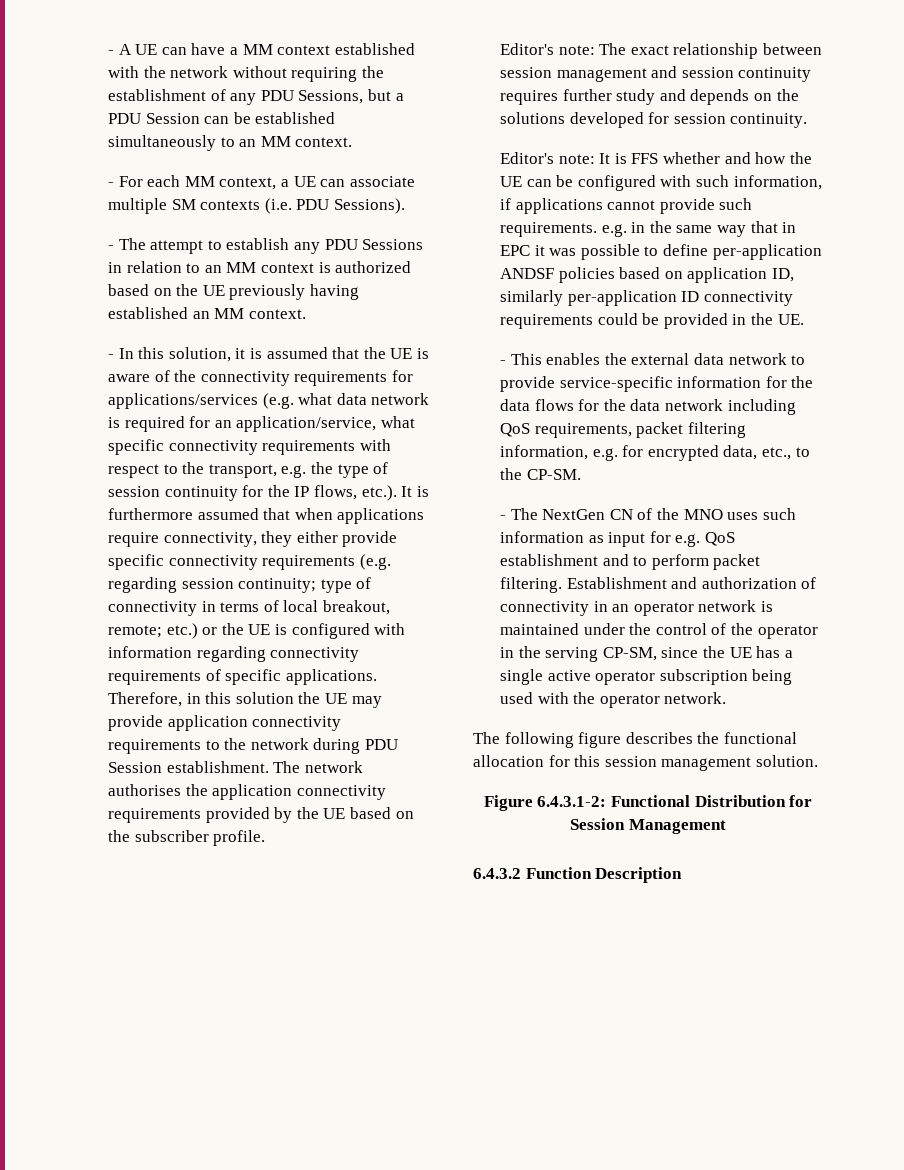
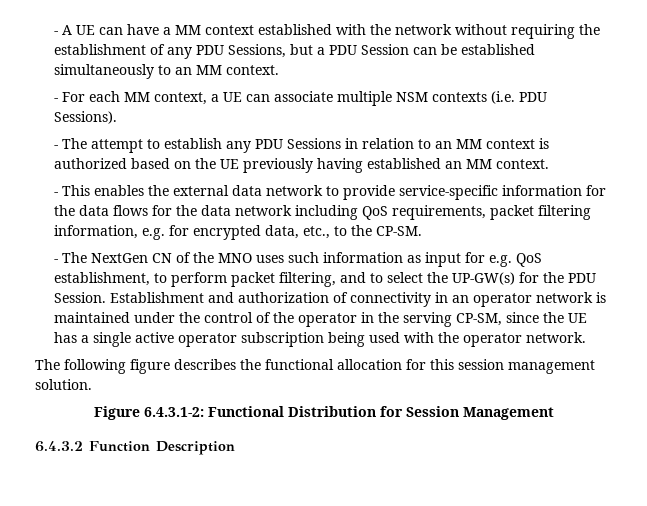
[171,199,196,210] SM -> [396,92,429,102] NSM
[107,347,429,362] [107,370,413,386] [107,393,430,409] [107,416,415,432] [107,439,391,455] [107,462,389,478] [107,485,429,501] [107,508,425,524] [107,531,398,547] [107,554,391,570] [107,577,372,593] [107,600,390,616] [107,623,406,639] [107,646,360,662] [107,669,377,685] [107,692,382,708] [107,715,342,731] [107,738,398,754] [107,761,363,773] [107,784,386,800] [107,807,414,823] [107,830,266,846] [499,43,822,59] [499,66,812,82] [499,89,799,105] [499,112,808,128] [499,152,812,164] [499,175,822,191] [499,198,753,214] [499,221,797,237] [499,244,822,260] [499,267,794,283] [499,290,793,306] [499,313,804,329] // - In this solution, it is assumed that the UE is aware of the connectivity requirements for applications/services (e.g. what data network is required for an application/service, what specific connectivity requirements with respect to the transport, e.g. the type of session continuity for the IP flows, etc.). It is furthermore assumed that when applications require connectivity, they either provide specific connectivity requirements (e.g. regarding session continuity; type of connectivity in terms of local breakout, remote; etc.) or the UE is configured with information regarding connectivity requirements of specific applications. Therefore, in this solution the UE may provide application connectivity requirements to the network during PDU Session establishment. The network authorises the application connectivity requirements provided by the UE based on the subscriber profile. // Editor's note: The exact relationship between session management and session continuity requires further study and depends on the solutions developed for session continuity. // Editor's note: It is FFS whether and how the UE can be configured with such information, if applications cannot provide such requirements. e.g. in the same way that in EPC it was possible to define per-application ANDSF policies based on application ID, similarly per-application ID connectivity requirements could be provided in the UE. -> (550, 164) none
[499,554,629,566] establishment and -> [54,272,151,286] establishment,
[499,577,562,593] filtering. -> [279,272,597,287] [54,292,107,303] filtering, and to select the UP-GW(s) for the PDU Session.

